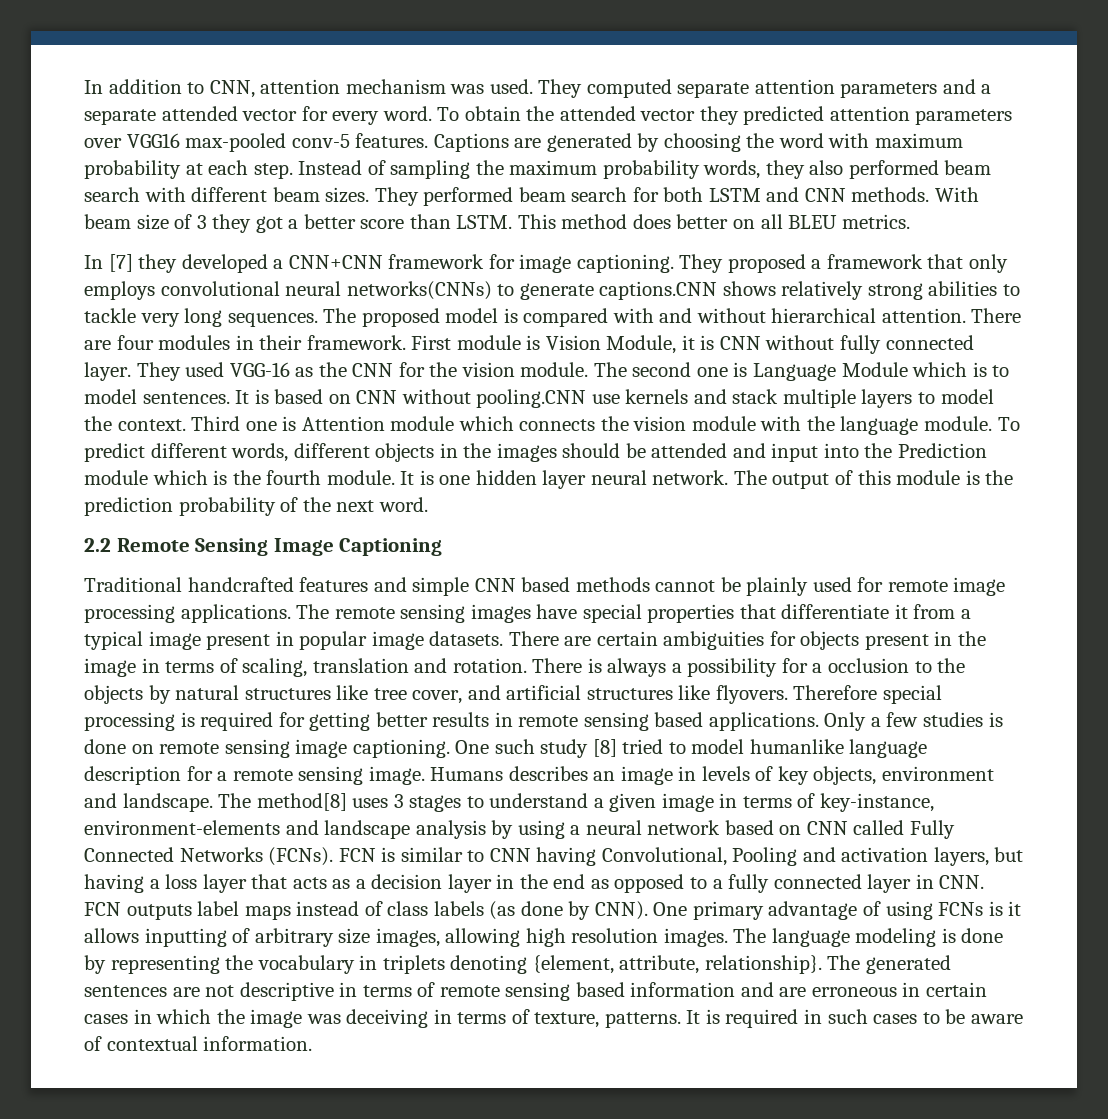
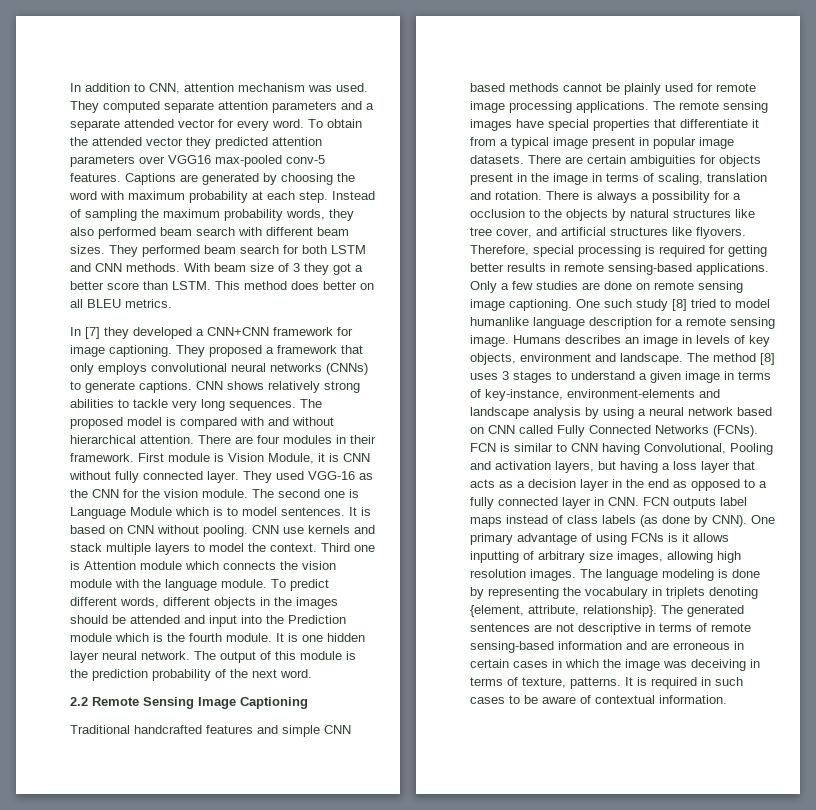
[346,281,718,300] networks(CNNs) to generate captions.CNN -> [270,363,368,375] [70,381,223,393] networks (CNNs) to generate captions. CNN
[476,389,587,408] pooling.CNN -> [203,525,279,537] pooling. CNN
[793,685,878,700] Therefore -> [470,245,529,256] Therefore,
[583,712,704,731] sensing based -> [608,263,692,275] sensing-based
[988,712,1003,727] is -> [582,282,600,290] are
[256,793,347,811] method[8] -> [713,353,775,365] method [8]
[505,982,625,1001] sensing based -> [470,641,554,653] sensing-based

